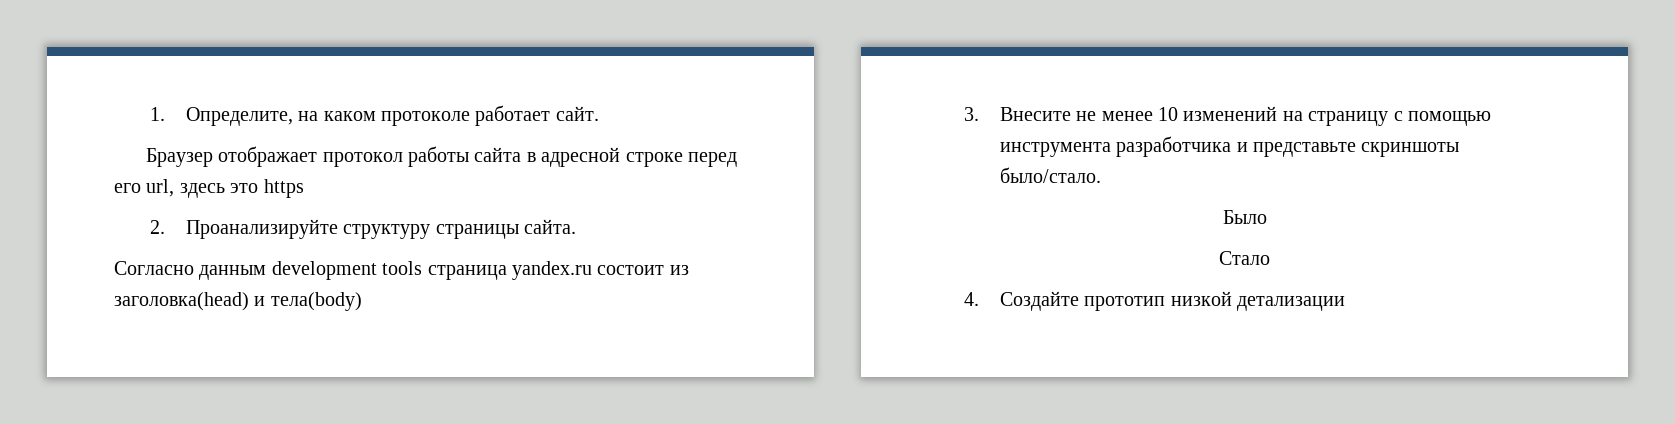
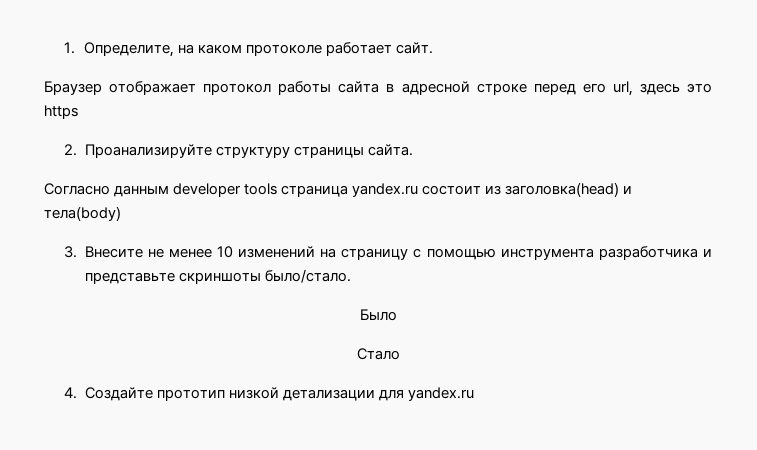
[271,261,377,280] development -> [173,183,242,197] developer
(1346, 303) none -> [378,387,474,401] для yandex.ru

